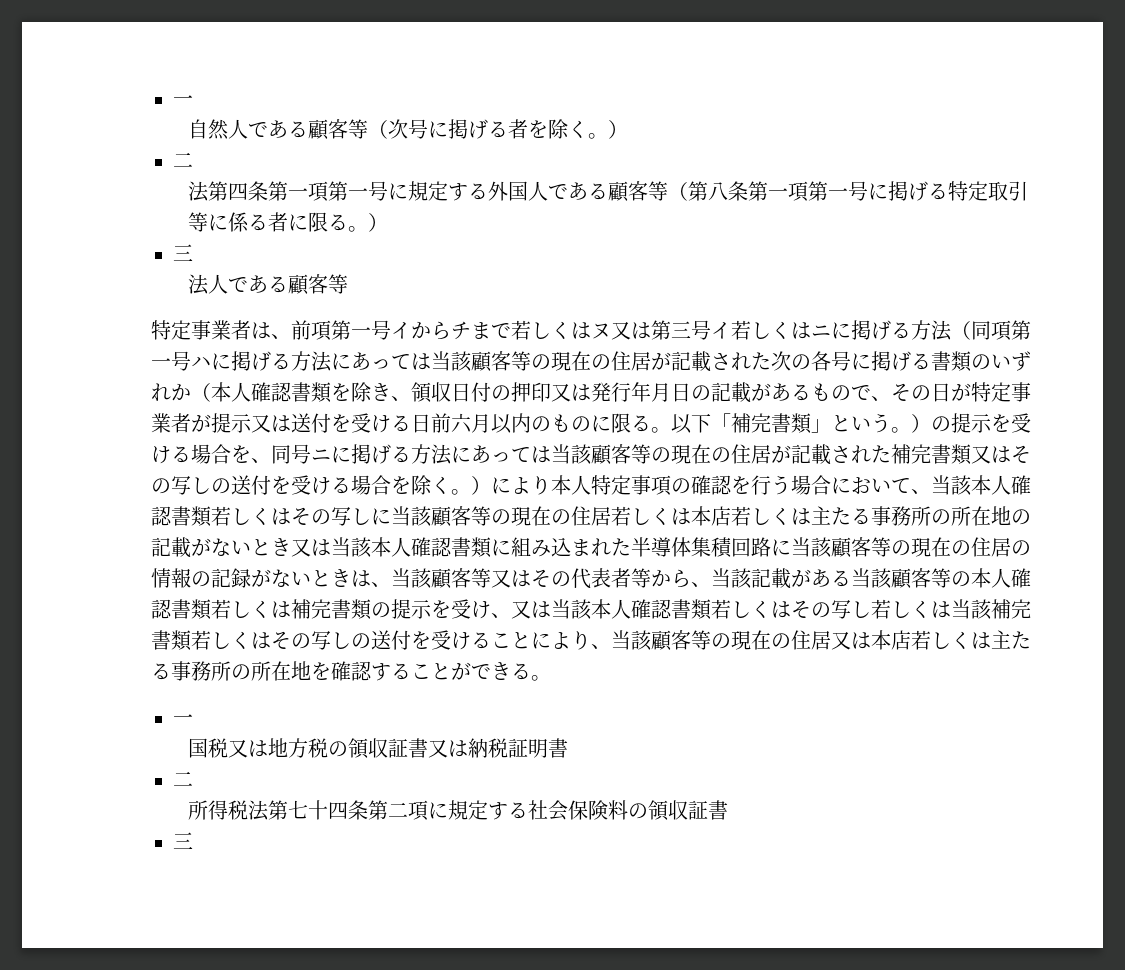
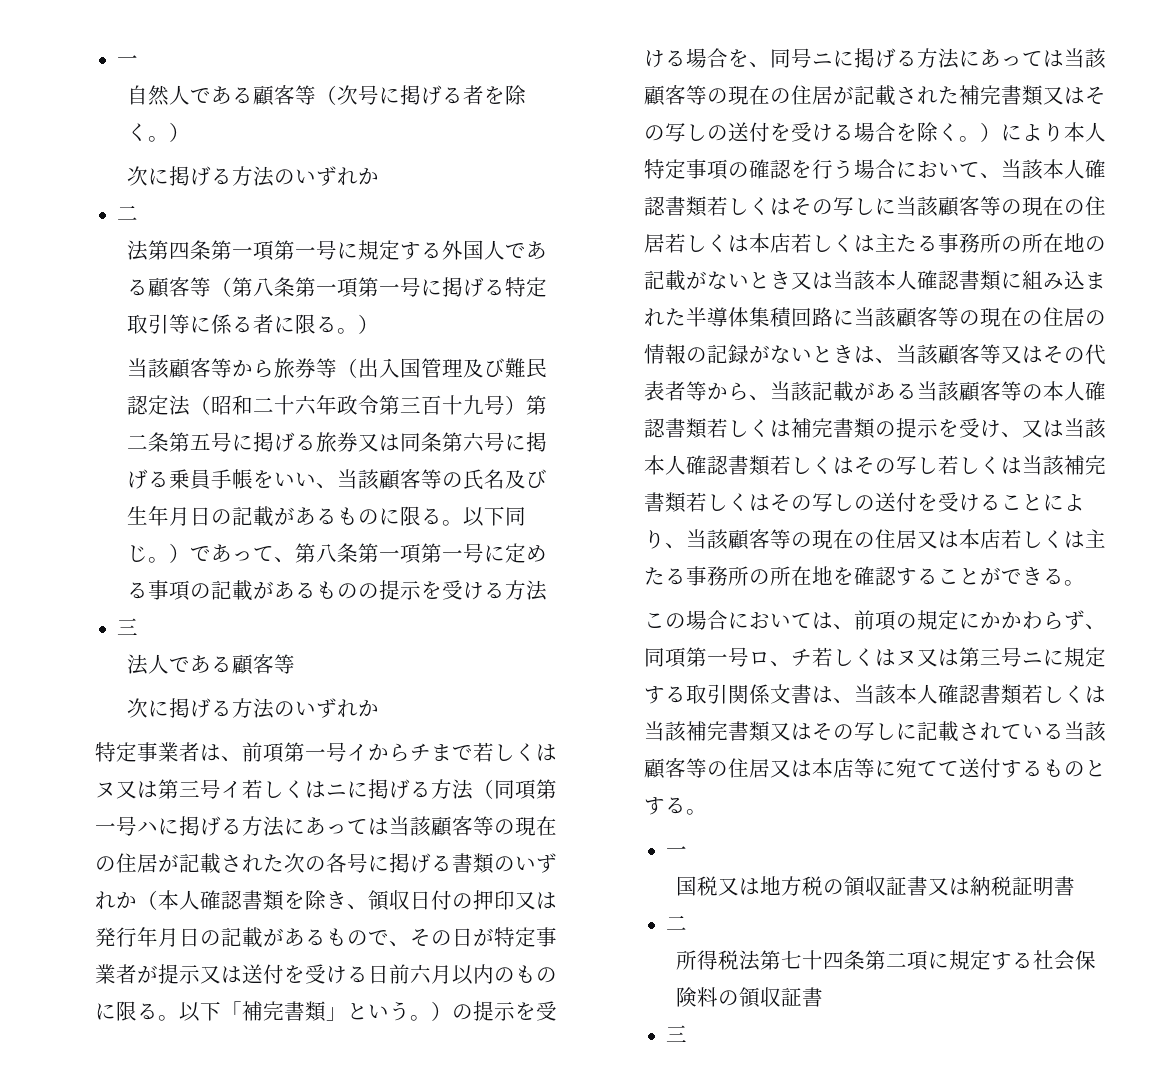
(629, 129) none -> [126,166,379,187] // 次に掲げる方法のいずれか
(389, 222) none -> [126,358,547,379] [126,395,547,416] [126,432,547,452] [126,469,547,490] [126,506,526,527] [126,543,547,564] [126,580,547,601] // 当該顧客等から旅券等（出入国管理及び難民認定法（昭和二十六年政令第三百十九号）第二条第五号に掲げる旅券又は同条第六号に掲げる乗員手帳をいい、当該顧客等の氏名及び生年月日の記載があるものに限る。以下同じ。）であって、第八条第一項第一号に定める事項の記載があるものの提示を受ける方法
(349, 284) none -> [126,698,379,719] // 次に掲げる方法のいずれか
(552, 678) none -> [643,610,1106,631] [643,647,1106,668] [643,684,1106,705] [643,721,1106,742] [643,758,1106,779] [643,797,707,815] // この場合においては、前項の規定にかかわらず、同項第一号ロ、チ若しくはヌ又は第三号ニに規定する取引関係文書は、当該本人確認書類若しくは当該補完書類又はその写しに記載されている当該顧客等の住居又は本店等に宛てて送付するものとする。

